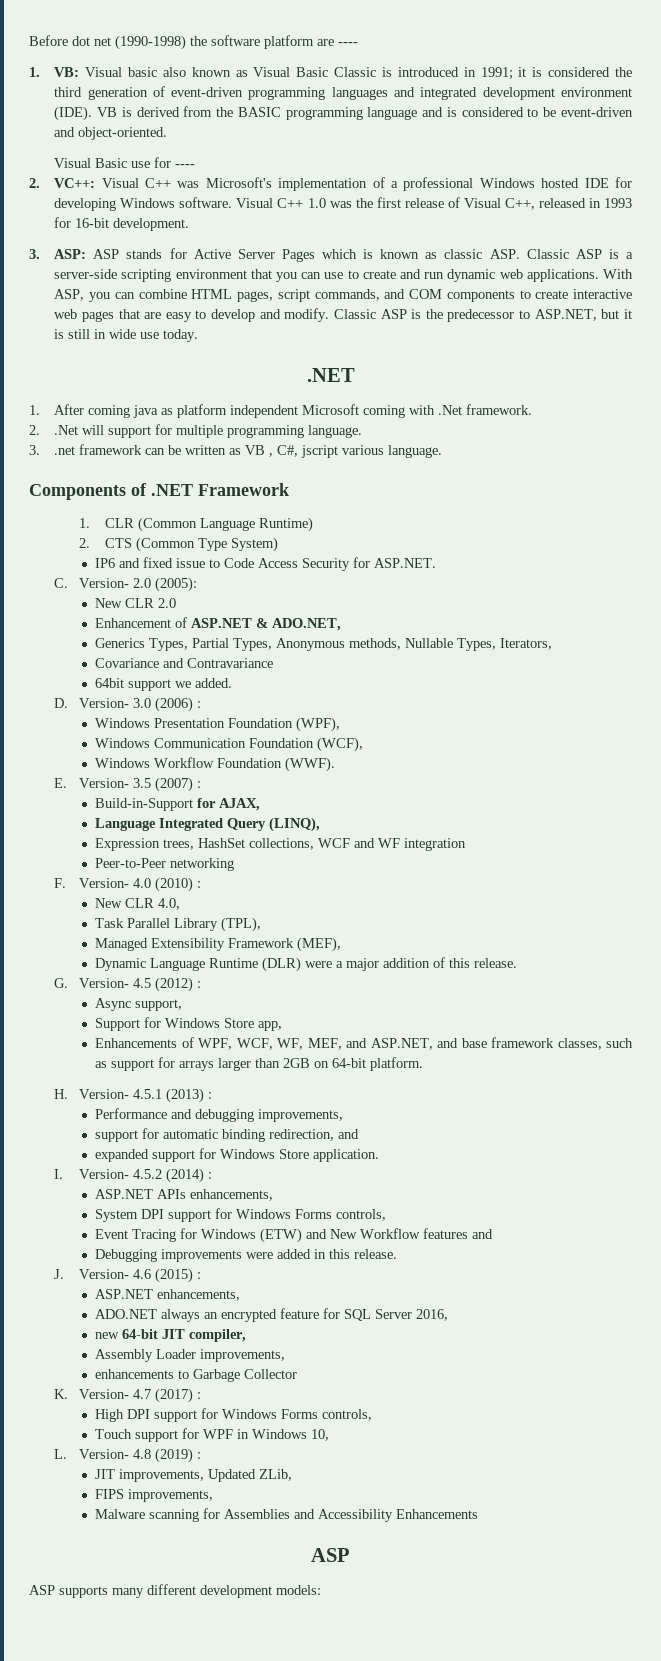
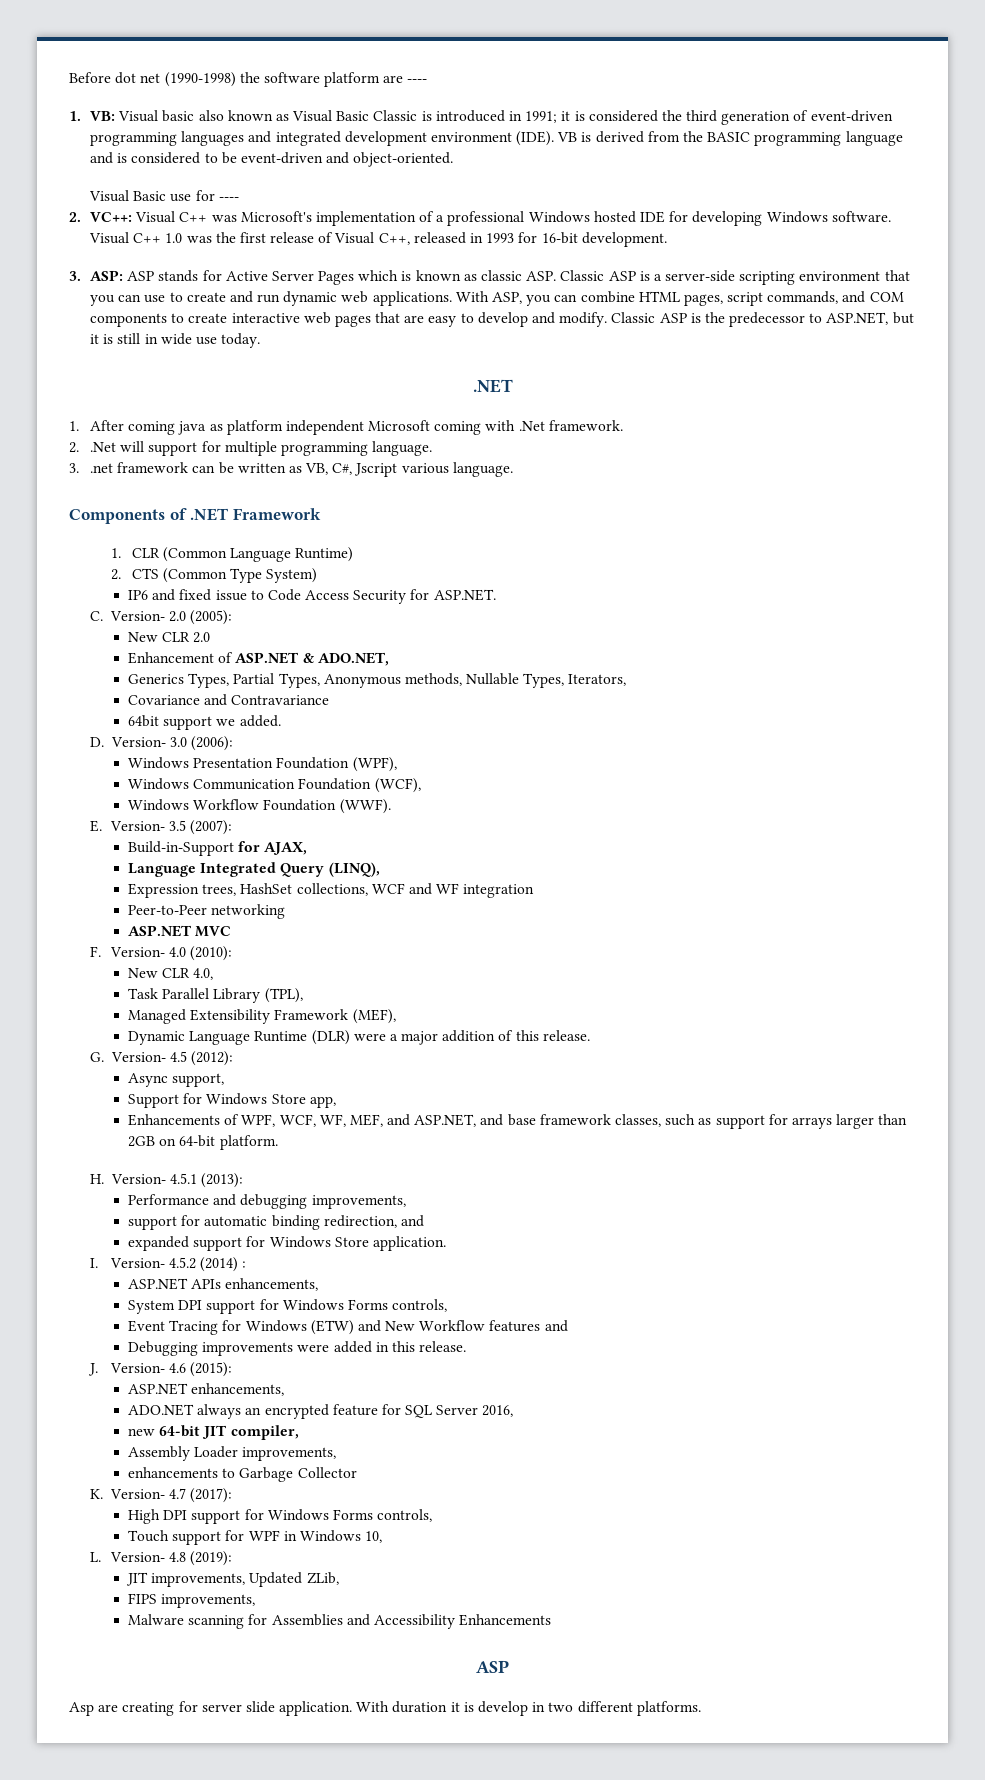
[245,445,339,458] VB , C#, jscript -> [305,463,398,477] VB, C#, Jscript
[155,697,202,712] (2006) : -> [191,736,234,751] (2006):
[155,777,202,792] (2007) : -> [190,820,233,835] (2007):
(235, 864) none -> [127,925,232,937] // ASP.NET MVC
[155,877,202,892] (2010) : -> [190,946,233,961] (2010):
[155,977,202,992] (2012) : -> [191,1051,234,1066] (2012):
[166,1088,213,1103] (2013) : -> [201,1173,244,1188] (2013):
[155,1268,202,1283] (2015) : -> [190,1362,233,1377] (2015):
[155,1388,202,1403] (2017) : -> [190,1488,233,1503] (2017):
[155,1448,202,1463] (2019) : -> [190,1551,233,1566] (2019):
[29,1584,321,1598] ASP supports many different development models: -> [69,1701,701,1716] Asp are creating for server slide application. With duration it is develop in two different platforms.

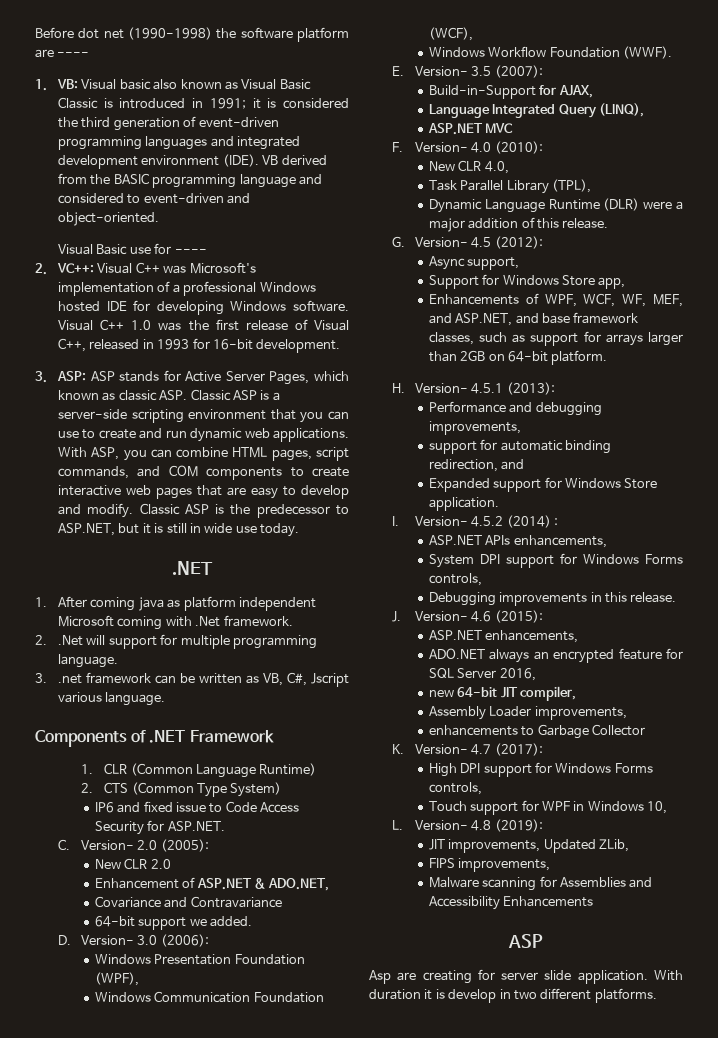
[581,132,592,142] is -> (279, 160) none
[117,153,128,163] is -> (322, 179) none
[221,152,237,164] be -> (141, 199) none
[318,270,412,285] Pages which is -> [269,371,349,385] Pages, which
[127,673,627,688] // Generics Types, Partial Types, Anonymous methods, Nullable Types, Iterators, -> (330, 884) none
[127,715,159,727] 64bit -> [94,916,135,927] 64-bit
[127,883,535,898] [127,904,286,919] // Expression trees, HashSet collections, WCF and WF integration // Peer-to-Peer networking -> (644, 110) none
[127,1009,396,1024] // Managed Extensibility Framework (MEF), -> (591, 186) none
[127,1236,189,1251] expanded -> [428,478,490,492] Expanded
[127,1320,568,1335] // Event Tracing for Windows (ETW) and New Workflow features and -> (482, 579) none
[297,1341,372,1353] were added -> (588, 599) none

